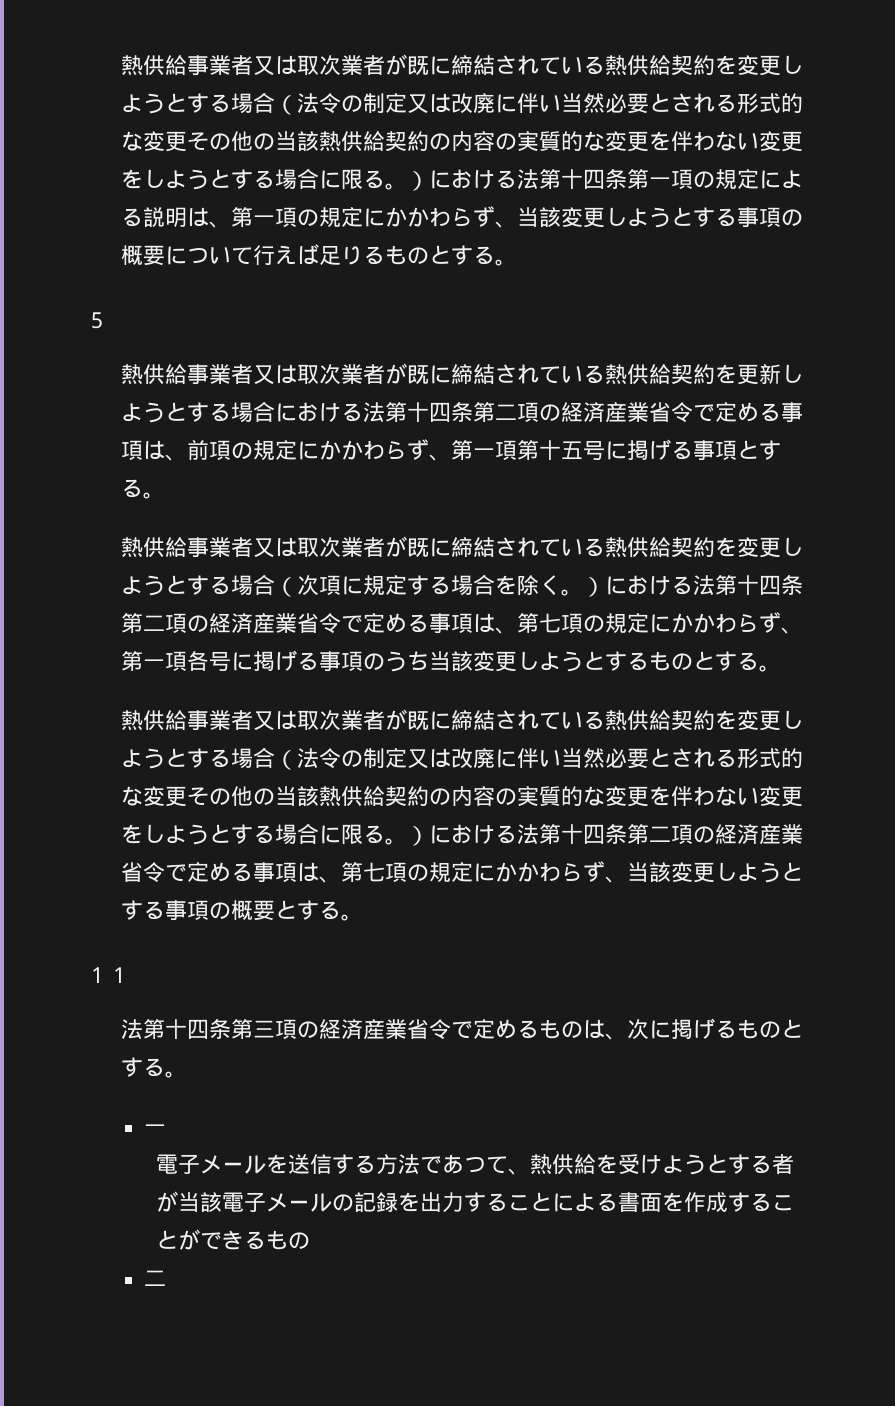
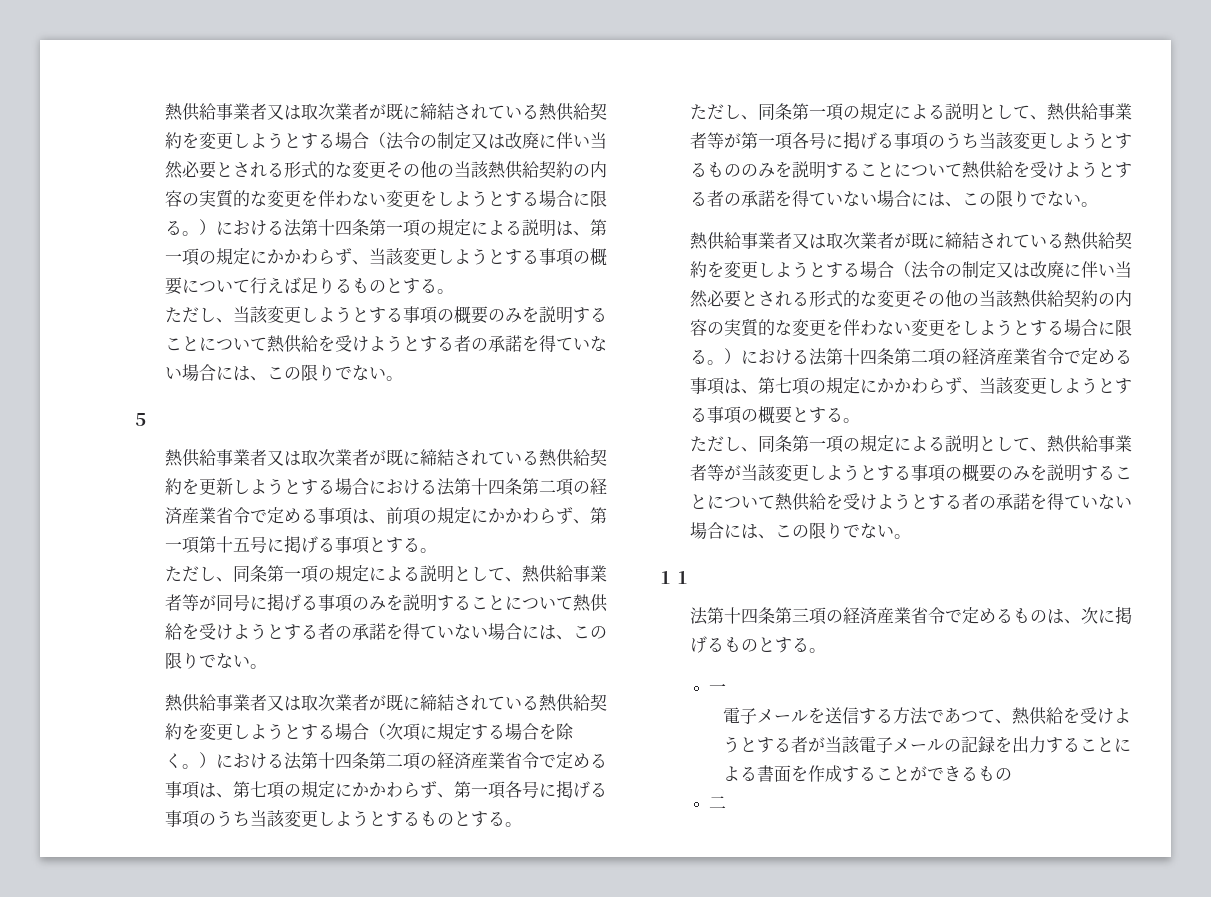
(517, 262) none -> [165,306,608,324] [165,335,608,353] [165,364,404,381] // ただし、当該変更しようとする事項の概要のみを説明することについて熱供給を受けようとする者の承諾を得ていない場合には、この限りでない。
(165, 495) none -> [165,565,608,583] [165,593,609,612] [165,623,608,640] [165,652,268,669] // ただし、同条第一項の規定による説明として、熱供給事業者等が同号に掲げる事項のみを説明することについて熱供給を受けようとする者の承諾を得ていない場合には、この限りでない。
(781, 668) none -> [690,103,1133,121] [690,131,1133,150] [690,161,1133,179] [690,190,1099,207] // ただし、同条第一項の規定による説明として、熱供給事業者等が第一項各号に掲げる事項のうち当該変更しようとするもののみを説明することについて熱供給を受けようとする者の承諾を得ていない場合には、この限りでない。
(363, 917) none -> [690,435,1133,453] [690,464,1133,482] [690,493,1133,511] [690,522,912,539] // ただし、同条第一項の規定による説明として、熱供給事業者等が当該変更しようとする事項の概要のみを説明することについて熱供給を受けようとする者の承諾を得ていない場合には、この限りでない。

